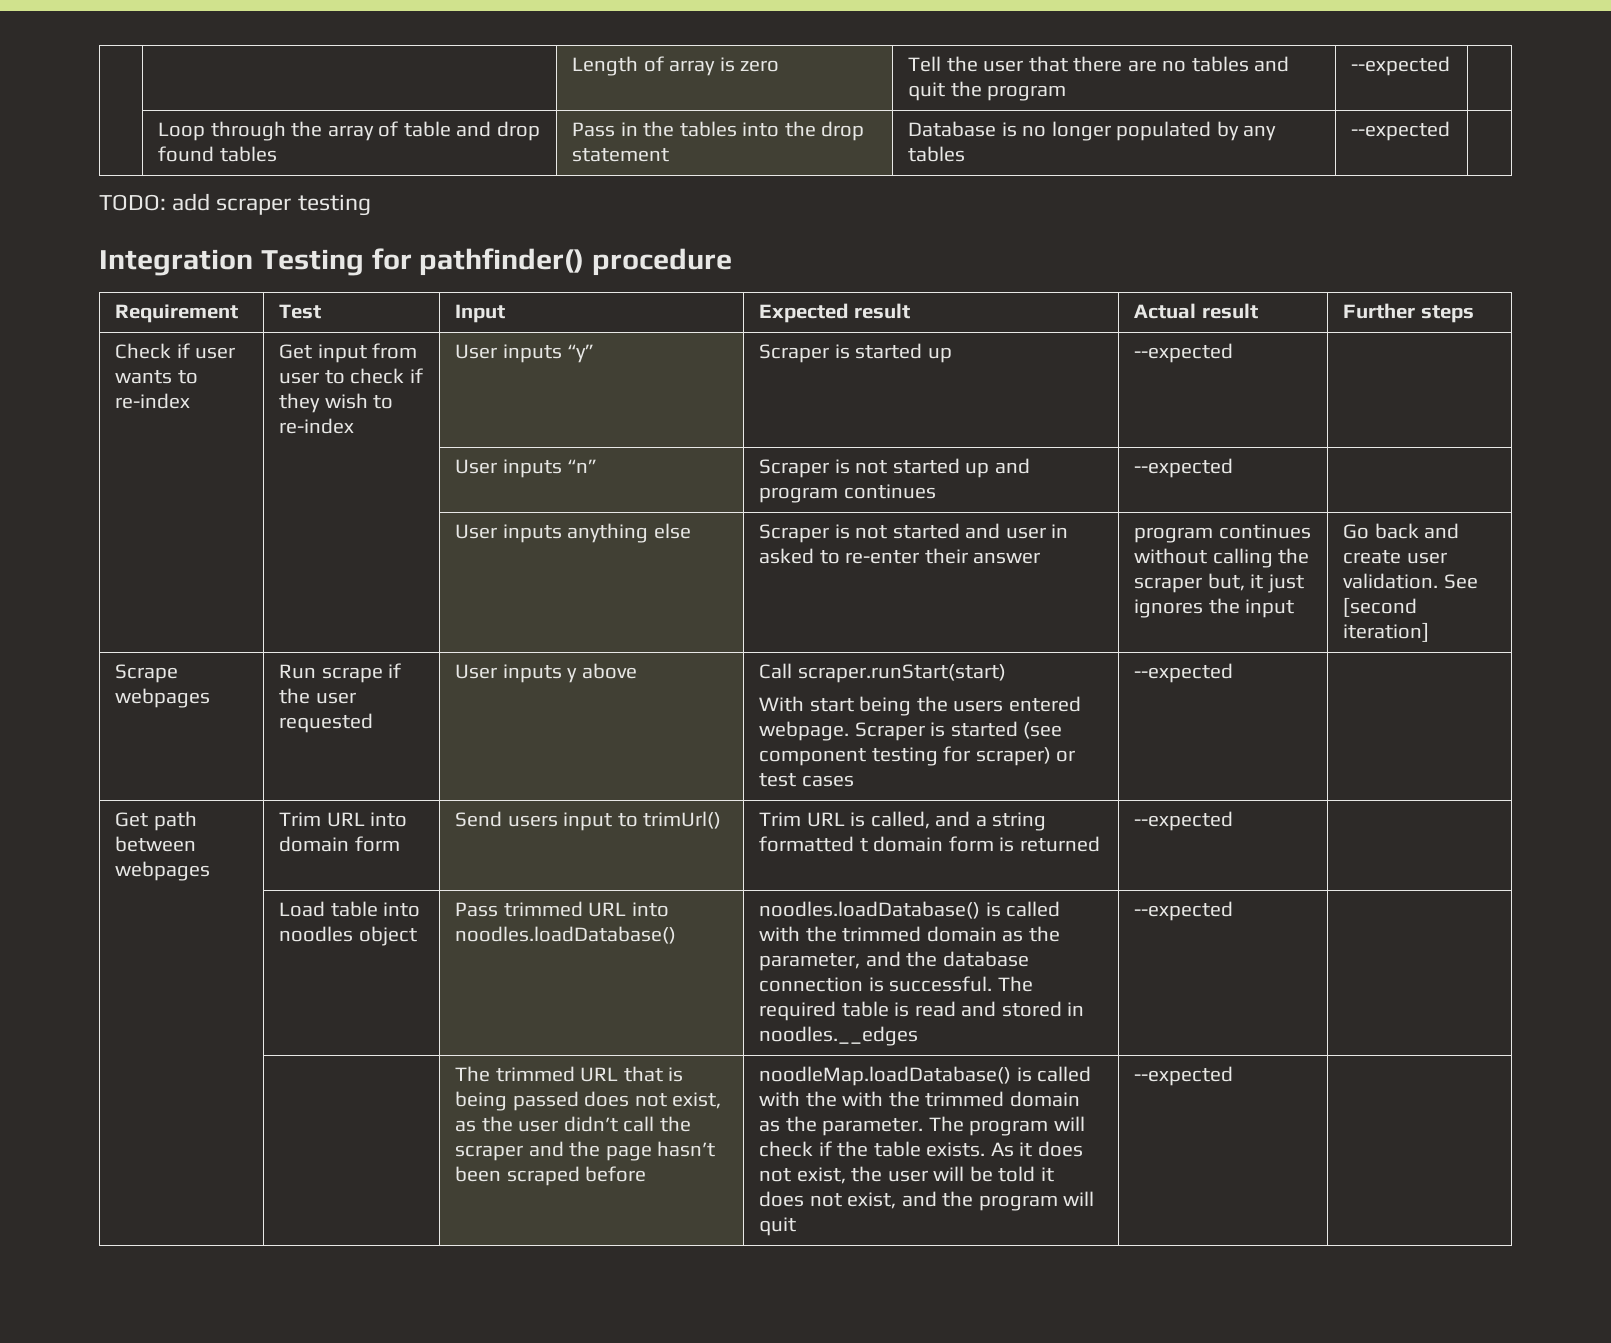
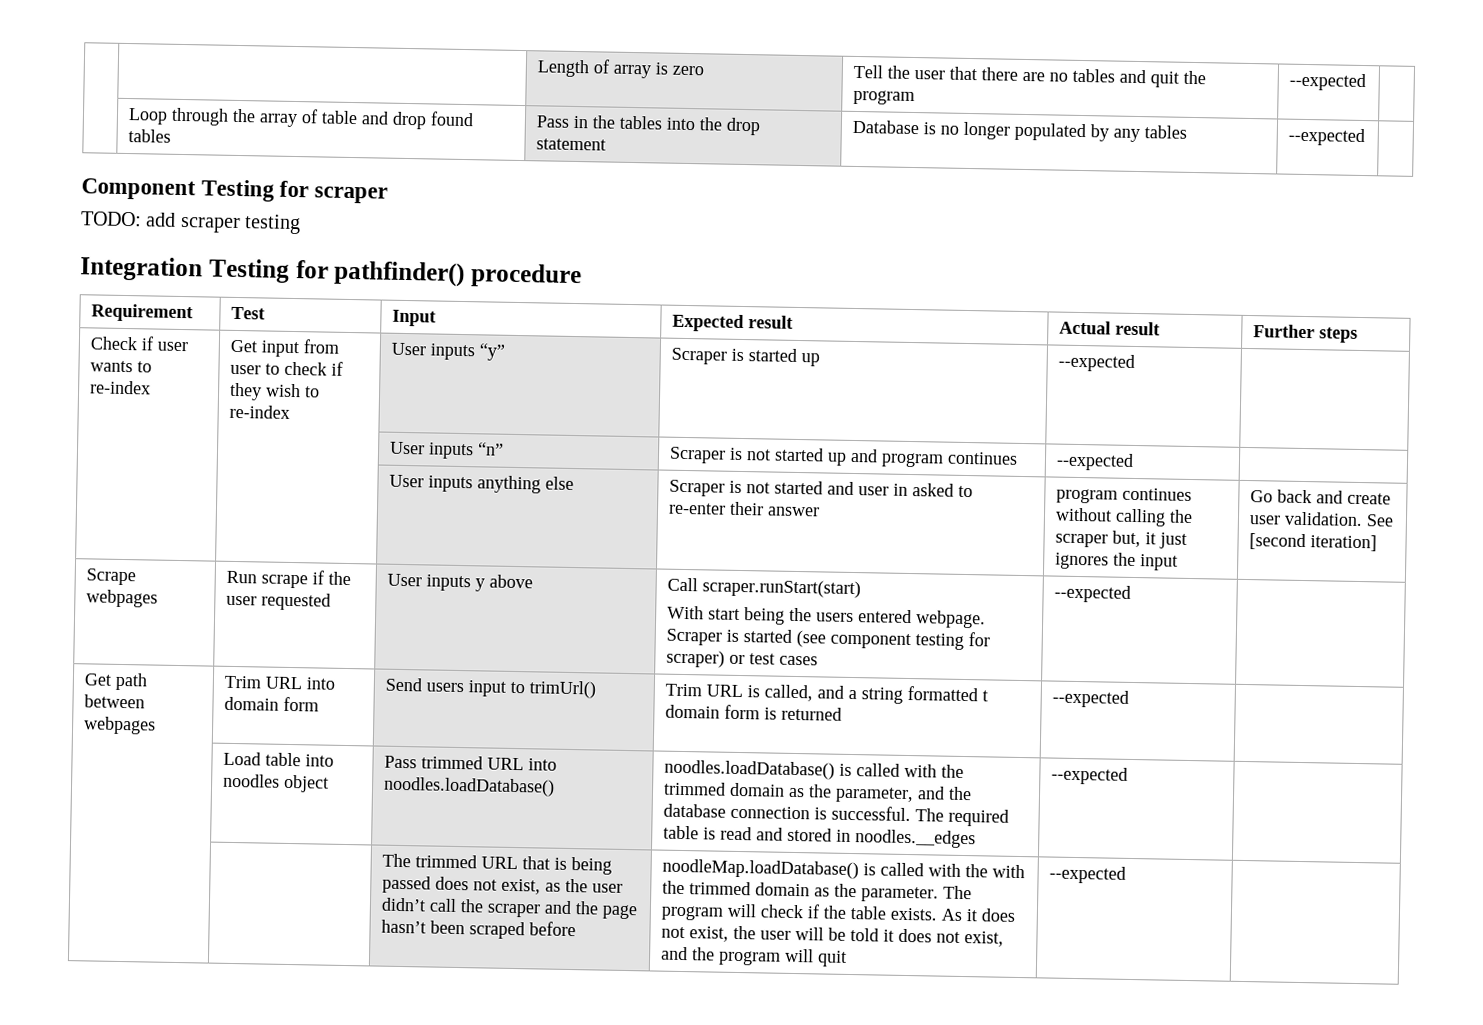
(1450, 131) none -> [81,178,389,204] // Component Testing for scraper

